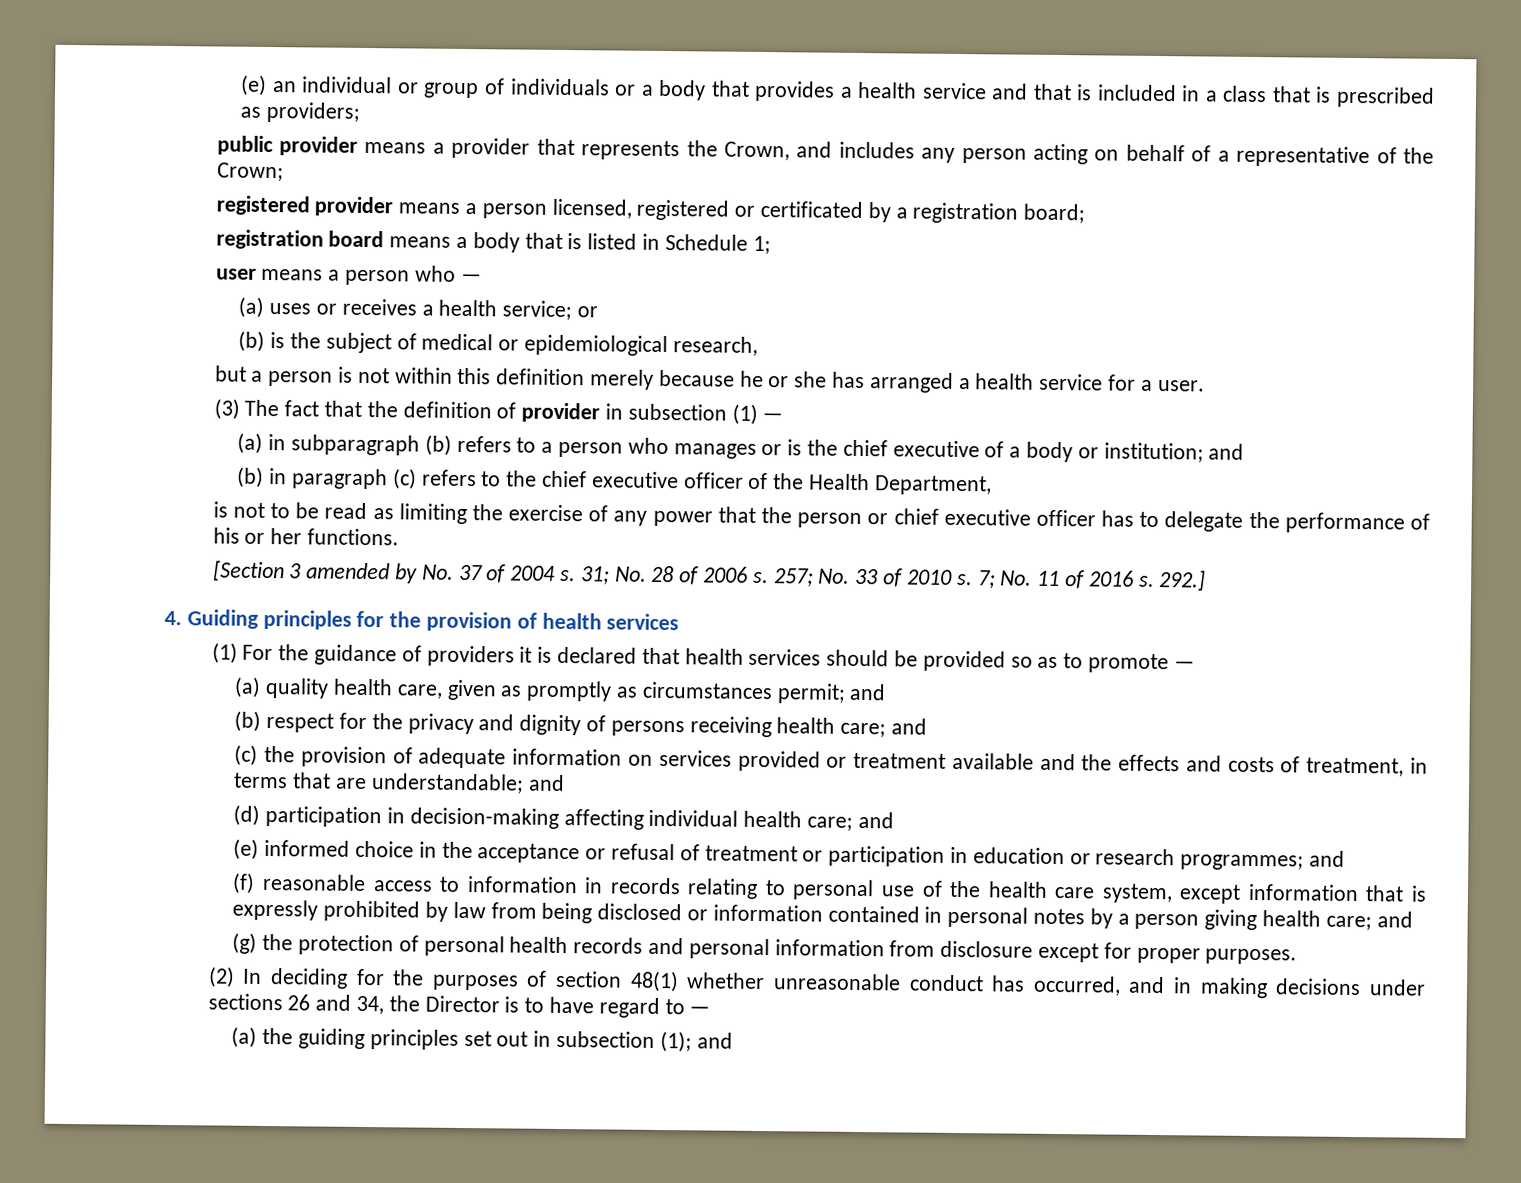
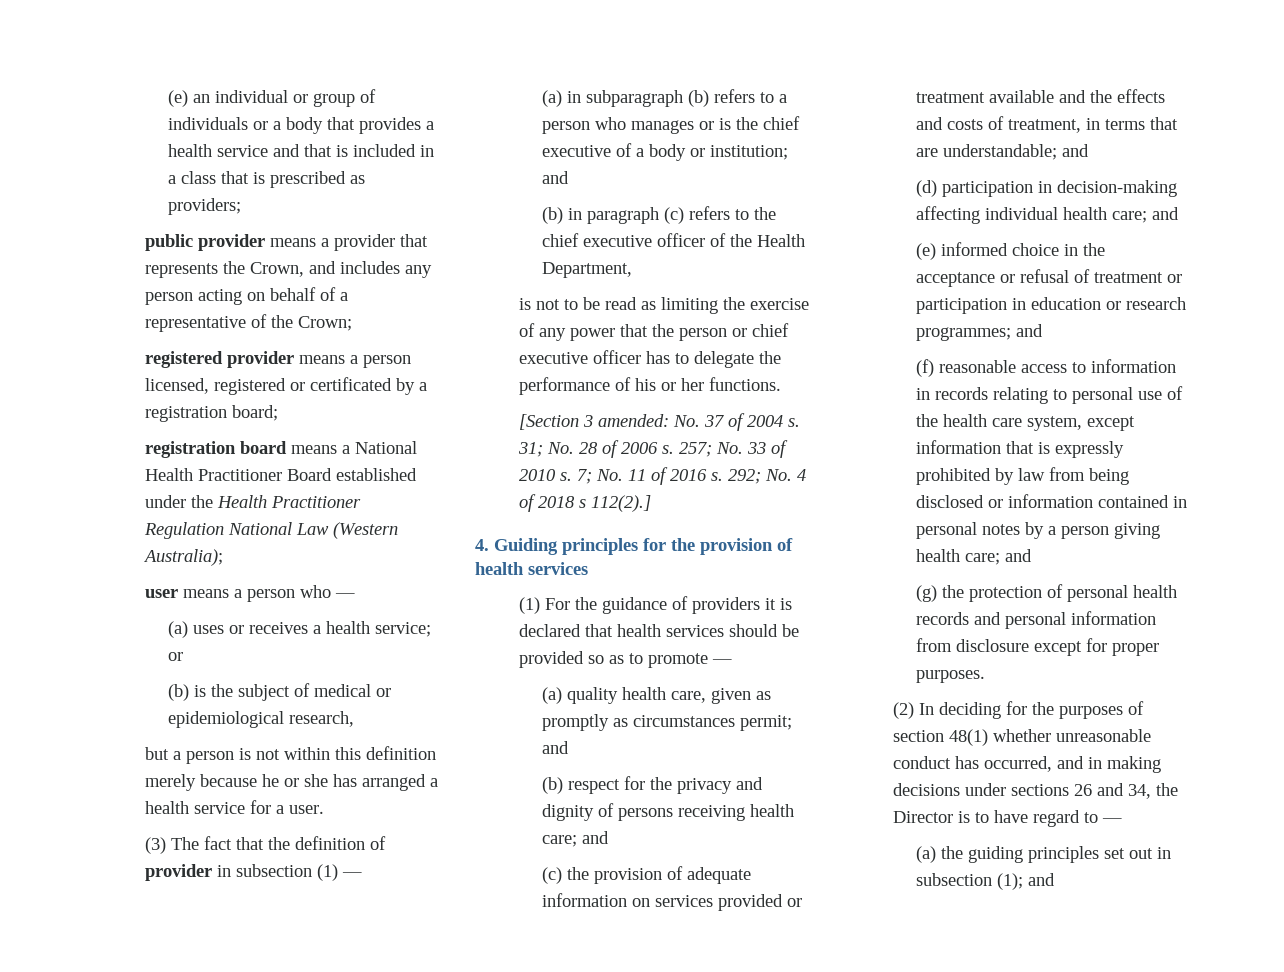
[472,232,771,255] body that is listed in Schedule 1; -> [355,441,418,454] [145,468,418,481] [145,495,362,508] [144,522,399,539] [143,549,224,566] National Health Practitioner Board established under the Health Practitioner Regulation National Law (Western Australia);
[306,562,419,584] amended by -> [598,414,670,427] amended:
[1159,570,1207,591] 292.] -> [728,469,807,484] [519,494,652,512] 292; No. 4 of 2018 s 112(2).]

